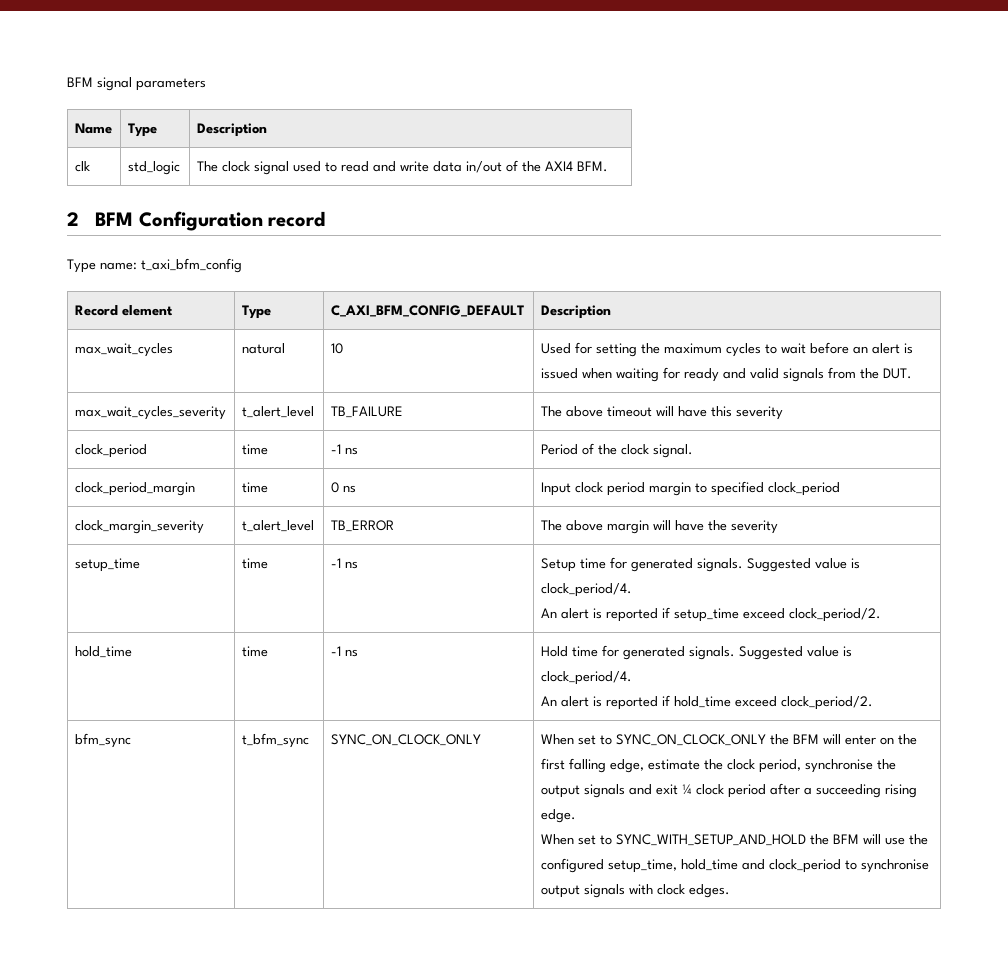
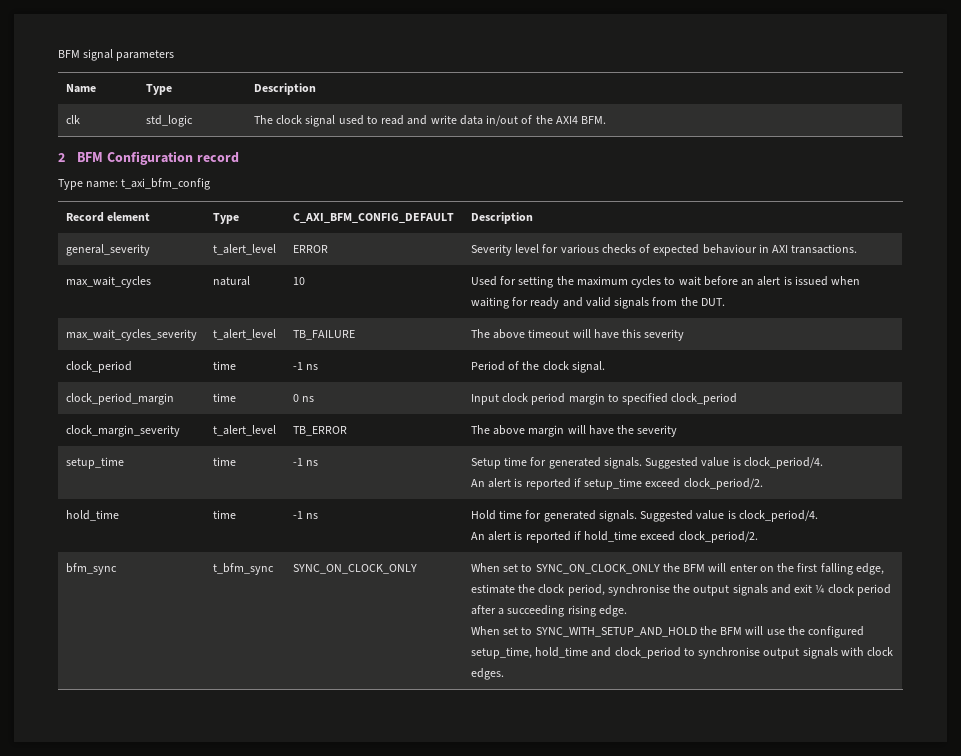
(611, 312) none -> [65,244,150,256] [212,244,276,255] [292,245,328,253] [470,244,858,256] // general_severity | t_alert_level | ERROR | Severity level for various checks of expected behaviour in AXI transactions.

